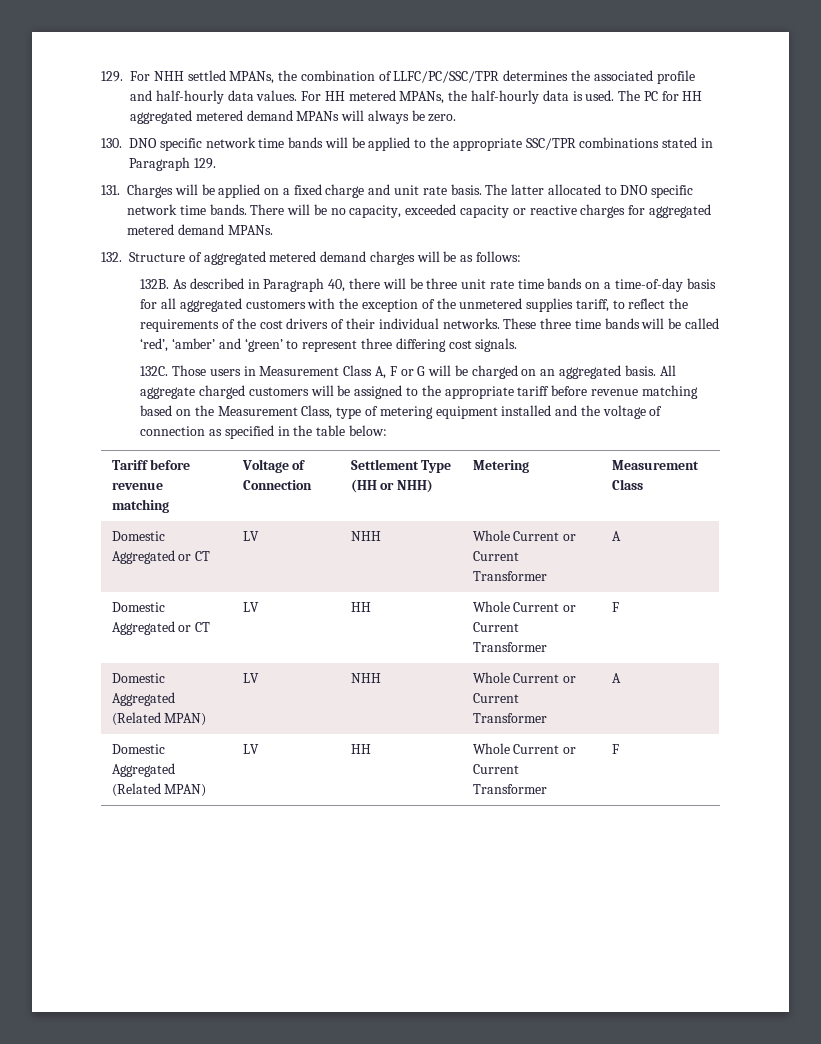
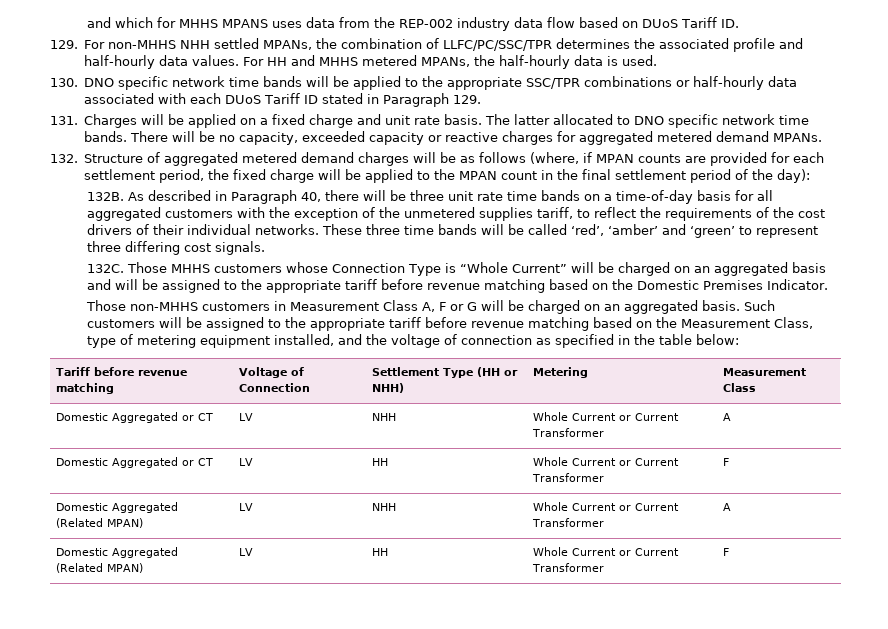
(101, 76) none -> [86,17,739,31] and which for MHHS MPANS uses data from the REP-002 industry data flow based on DUoS Tariff ID. //
(150, 76) none -> [108,40,177,49] non-MHHS
(345, 96) none -> [291,55,359,66] and MHHS
[618,90,703,101] [130,110,457,124] The PC for HH aggregated metered demand MPANs will always be zero. -> (658, 60) none
(660, 142) none -> [676,76,798,90] [84,93,319,104] or half-hourly data associated with each DUoS Tariff ID
[476,251,522,262] follows: -> [479,152,825,166] [84,169,811,183] follows (where, if MPAN counts are provided for each settlement period, the fixed charge will be applied to the MPAN count in the final settlement period of the day):
[209,369,241,376] users -> [170,262,826,276] [86,279,828,293] [85,300,270,311] MHHS customers whose Connection Type is “Whole Current” will be charged on an aggregated basis and will be assigned to the appropriate tariff before revenue matching based on the Domestic Premises Indicator. // Those non-MHHS customers
[659,365,676,376] [140,385,246,399] All aggregate charged -> [743,300,775,311] Such
[501,405,552,416] installed -> [273,334,334,346] installed,

